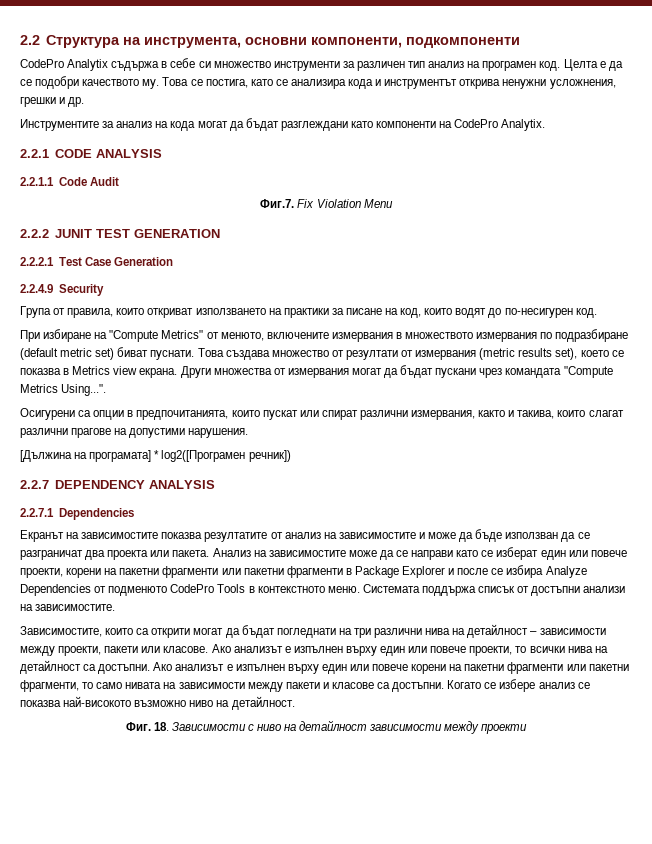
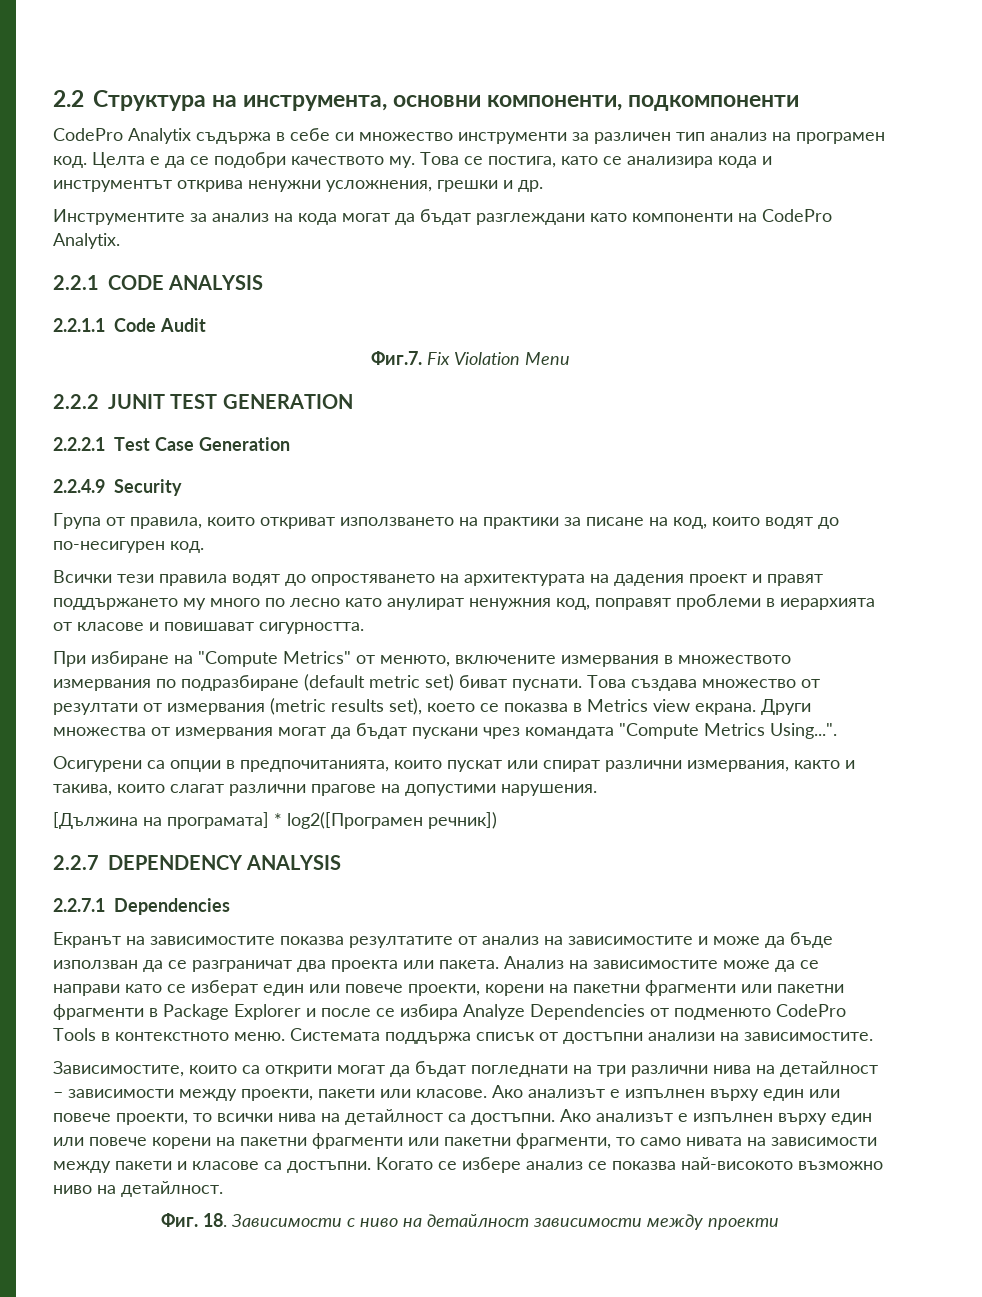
(597, 313) none -> [53,570,823,586] [53,594,875,610] [53,622,364,634] // Всички тези правила водят до опростяването на архитектурата на дадения проект и правят поддържането му много по лесно като анулират ненужния код, поправят проблеми в иерархията от класове и повишават сигурността.

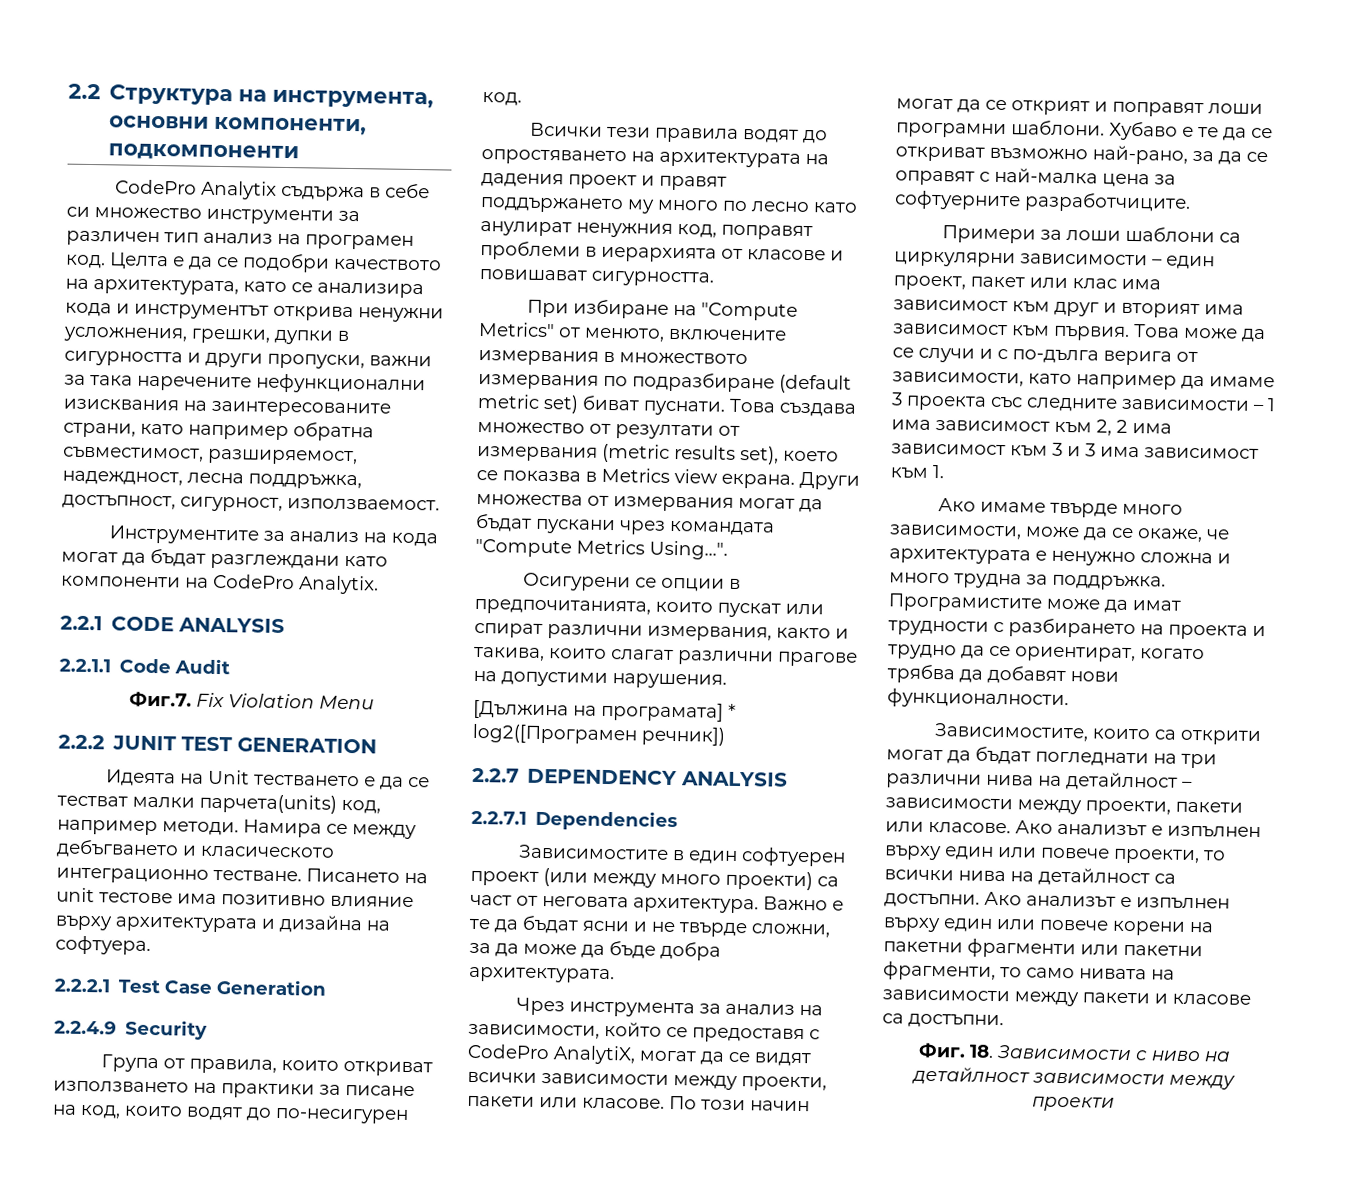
[389,152,556,168] му. Това се постига, -> [65,278,239,296] на архитектурата,
[437,180,543,192] грешки и др. -> [191,328,350,345] [64,350,432,370] [64,373,426,395] [63,398,391,418] [63,422,374,442] [62,446,358,466] [62,470,362,490] [62,494,440,512] грешки, дупки в сигурността и други пропуски, важни за така наречените нефункционални изисквания на заинтересованите страни, като например обратна съвместимост, разширяемост, надеждност, лесна поддръжка, достъпност, сигурност, използваемост.
(353, 401) none -> [104,769,430,790] [57,793,381,814] [57,819,417,840] [56,839,335,859] [56,867,428,884] [56,887,414,908] [55,914,390,934] [55,935,151,956] // Идеята на Unit тестването е да се тестват малки парчета(units) код, например методи. Намира се между дебъгването и класическото интеграционно тестване. Писането на unit тестове има позитивно влияние върху архитектурата и дизайна на софтуера.
[147,760,165,769] са -> [634,577,657,588] се
[53,932,833,948] [53,956,819,972] [53,980,844,996] [53,1004,846,1020] [53,1028,873,1044] Екранът на зависимостите показва резултатите от анализ на зависимостите и може да бъде използван да се разграничат два проекта или пакета. Анализ на зависимостите може да се направи като се изберат един или повече проекти, корени на пакетни фрагменти или пакетни фрагменти в Package Explorer и после се избира Analyze Dependencies от подменюто CodePro Tools в контекстното меню. Системата поддържа списък от достъпни анализи на зависимостите. -> [517,844,846,867] [470,868,839,891] [470,894,844,914] [469,915,830,938] [469,941,721,961] [469,966,615,984] [515,997,823,1018] [468,1021,820,1044] [467,1043,811,1067] [467,1071,827,1092] [467,1095,810,1112] [896,98,1263,118] [896,120,1273,141] [895,145,1268,165] [895,167,1176,188] [894,190,1191,213] [941,225,1241,244] [894,251,1215,270] [893,275,1161,291] [893,299,1244,319] [893,323,1266,343] [892,347,1198,366] [892,371,1275,390] [891,392,1276,412] [891,419,1172,436] [891,442,1259,459] [890,464,945,479] [937,498,1183,518] [889,524,1230,543] [889,548,1231,567] [889,572,1166,591] [888,593,1181,613] [888,618,1266,640] [888,644,1205,663] [887,664,1119,685] [887,688,1069,710] Зависимостите в един софтуерен проект (или между много проекти) са част от неговата архитектура. Важно е те да бъдат ясни и не твърде сложни, за да може да бъде добра архитектурата. // Чрез инструмента за анализ на зависимости, който се предоставя с CodePro AnalytiX, могат да се видят всички зависимости между проекти, пакети или класове. По този начин могат да се открият и поправят лоши програмни шаблони. Хубаво е те да се откриват възможно най-рано, за да се оправят с най-малка цена за софтуерните разработчиците. // Примери за лоши шаблони са циркулярни зависимости – един проект, пакет или клас има зависимост към друг и вторият има зависимост към първия. Това може да се случи и с по-дълга верига от зависимости, като например да имаме 3 проекта със следните зависимости – 1 има зависимост към 2, 2 има зависимост към 3 и 3 има зависимост към 1. // Ако имаме твърде много зависимости, може да се окаже, че архитектурата е ненужно сложна и много трудна за поддръжка. Програмистите може да имат трудности с разбирането на проекта и трудно да се ориентират, когато трябва да добавят нови функционалности.
[376,1157,883,1173] [53,1181,223,1197] Когато се избере анализ се показва най-високото възможно ниво на детайлност. -> (1004, 1021) none

